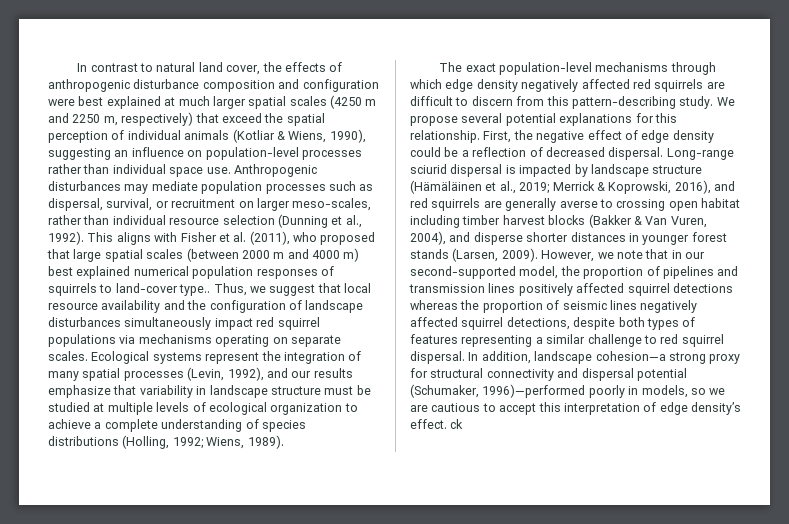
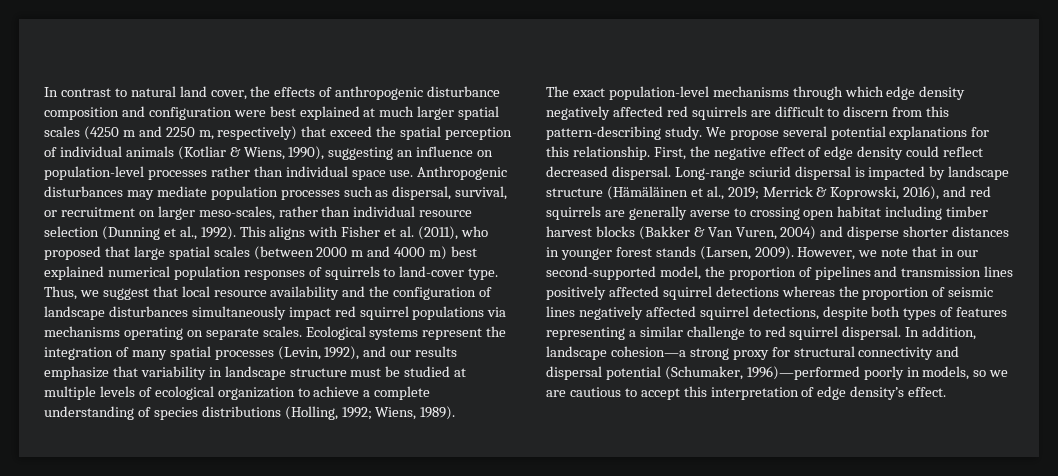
[179,284,211,296] type.. -> [468,268,499,280] type.
[444,147,543,157] be a reflection of -> [943,146,984,157] reflect
[410,231,446,245] 2004), -> [780,226,817,240] 2004)
[450,419,464,429] ck -> (947, 392) none

